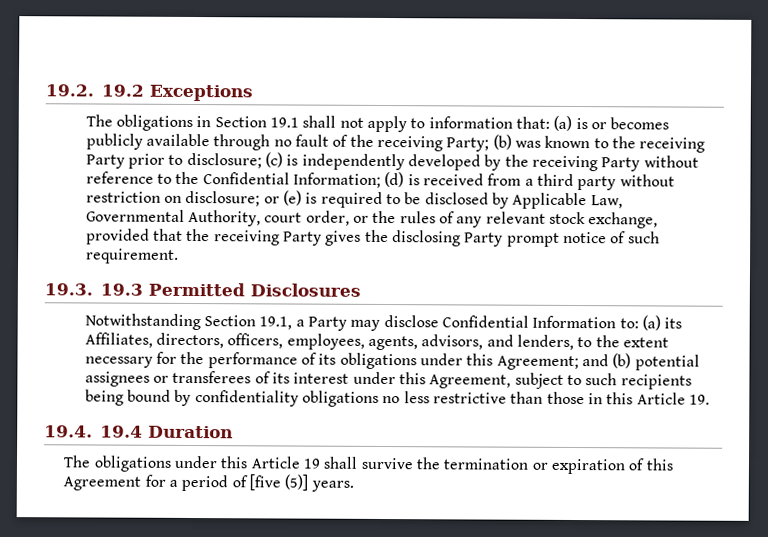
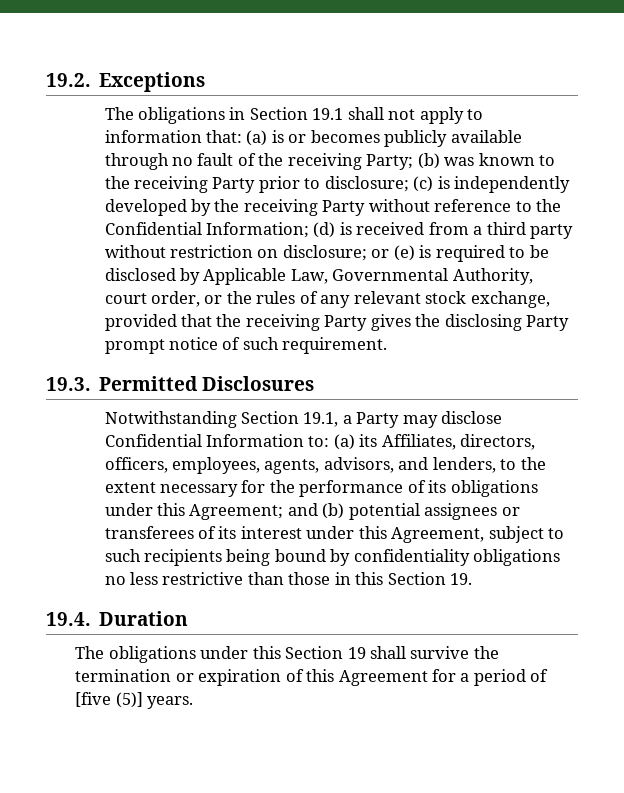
[101,84,144,97] 19.2 -> (91, 80) none
[100,283,143,296] 19.3 -> (91, 384) none
[636,392,686,405] Article -> [387,572,446,585] Section
[100,425,143,438] 19.4 -> (91, 619) none
[250,456,301,469] Article -> [285,646,344,659] Section

